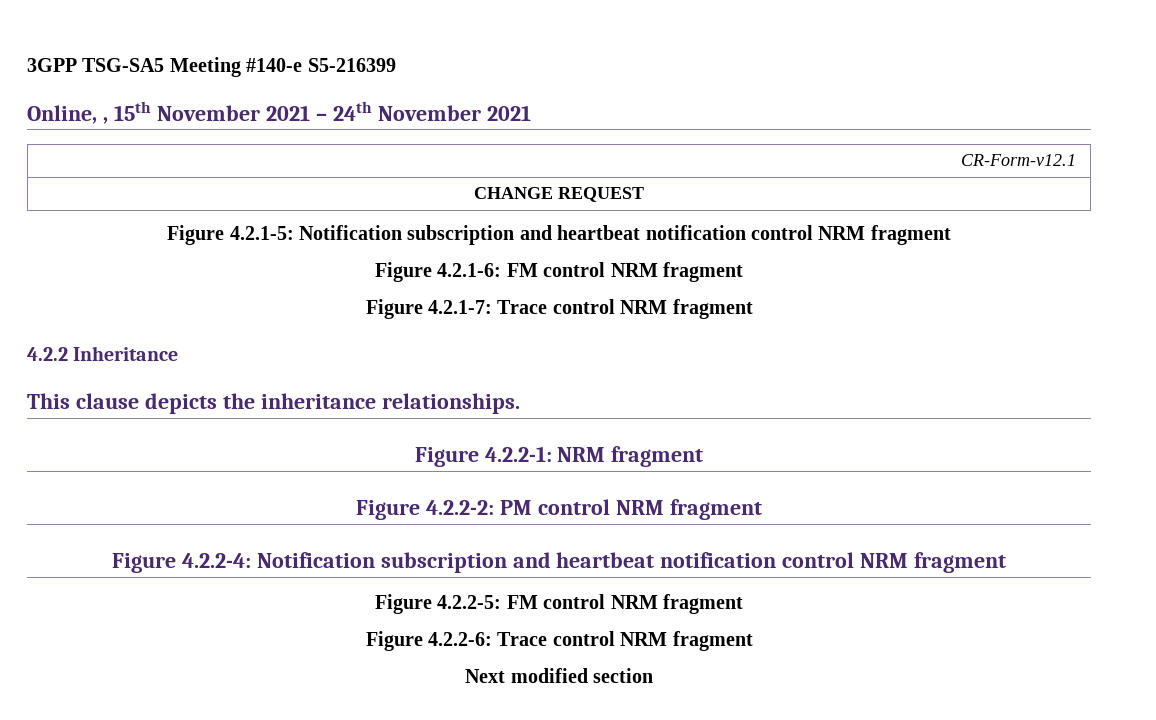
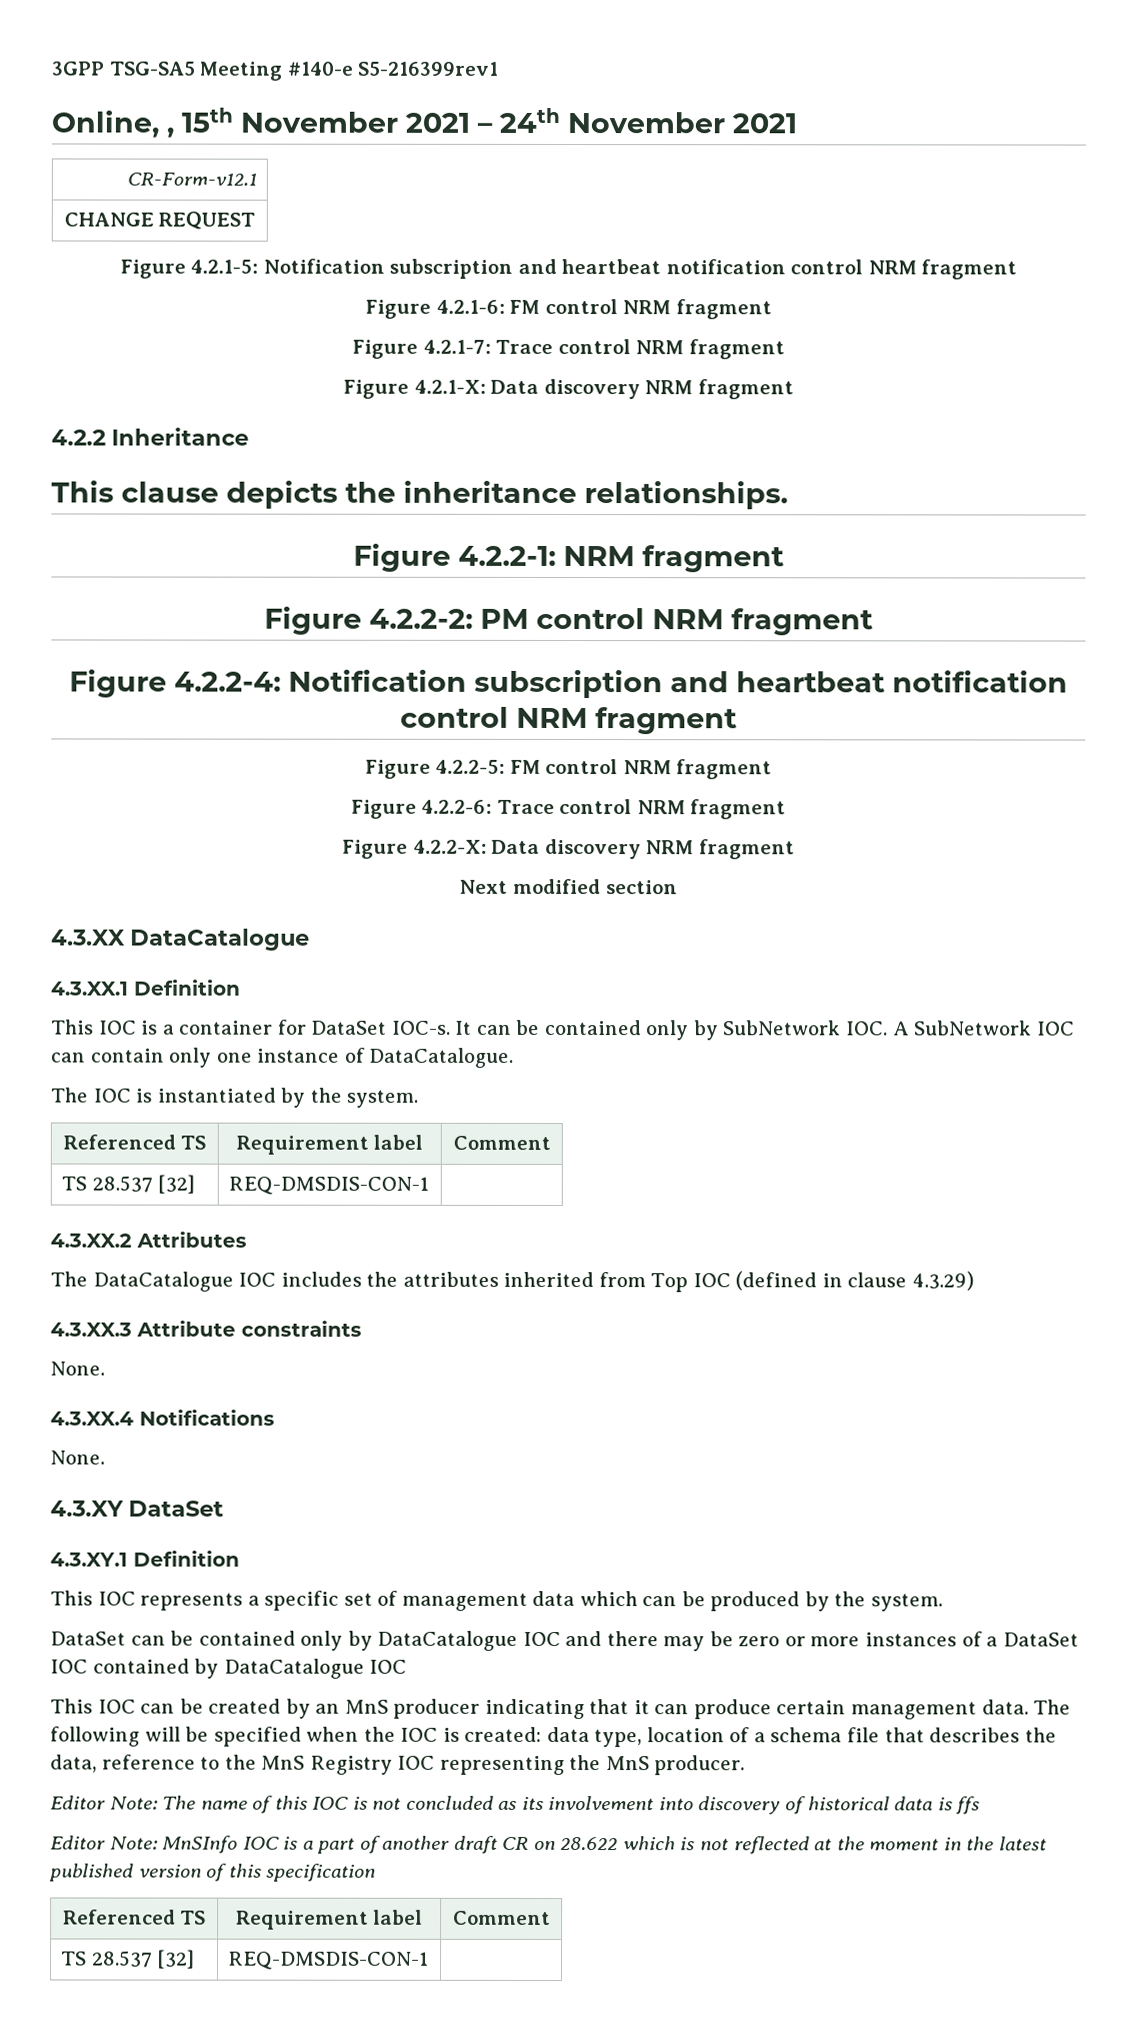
[307,58,396,72] S5-216399 -> [357,61,500,76] S5-216399rev1
(753, 309) none -> [343,378,794,400] // Figure 4.2.1-X: Data discovery NRM fragment
[465,668,653,683] Next modified section -> [342,838,795,860] [459,878,678,895] [51,928,311,951] [51,979,241,996] [50,1019,1074,1041] [50,1047,514,1068] [50,1087,419,1108] [62,1134,207,1150] [235,1134,424,1155] [452,1135,551,1150] [61,1174,196,1194] [228,1176,430,1195] [50,1231,247,1248] [50,1271,974,1293] [50,1320,362,1337] [50,1361,105,1376] [50,1409,275,1426] [50,1450,105,1465] [50,1500,225,1517] [50,1550,240,1567] [50,1590,944,1612] [50,1630,1079,1652] [50,1658,408,1679] [50,1698,1072,1720] [50,1726,1057,1748] [50,1754,746,1776] [50,1795,981,1815] [50,1835,1047,1855] [49,1863,377,1882] [62,1909,207,1925] [235,1909,424,1930] [452,1910,551,1925] [61,1949,196,1969] [228,1951,430,1970] Figure 4.2.2-X: Data discovery NRM fragment // Next modified section // 4.3.XX DataCatalogue // 4.3.XX.1 Definition // This IOC is a container for DataSet IOC-s. It can be contained only by SubNetwork IOC. A SubNetwork IOC can contain only one instance of DataCatalogue. // The IOC is instantiated by the system. // Referenced TS | Requirement label | Comment // TS 28.537 [32] | REQ-DMSDIS-CON-1 | // 4.3.XX.2 Attributes // The DataCatalogue IOC includes the attributes inherited from Top IOC (defined in clause 4.3.29) // 4.3.XX.3 Attribute constraints // None. // 4.3.XX.4 Notifications // None. // 4.3.XY DataSet // 4.3.XY.1 Definition // This IOC represents a specific set of management data which can be produced by the system. // DataSet can be contained only by DataCatalogue IOC and there may be zero or more instances of a DataSet IOC contained by DataCatalogue IOC // This IOC can be created by an MnS producer indicating that it can produce certain management data. The following will be specified when the IOC is created: data type, location of a schema file that describes the data, reference to the MnS Registry IOC representing the MnS producer. // Editor Note: The name of this IOC is not concluded as its involvement into discovery of historical data is ffs // Editor Note: MnSInfo IOC is a part of another draft CR on 28.622 which is not reflected at the moment in the latest published version of this specification // Referenced TS | Requirement label | Comment // TS 28.537 [32] | REQ-DMSDIS-CON-1 |

